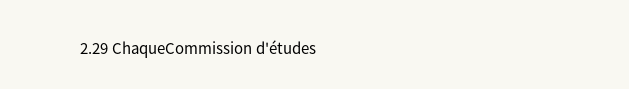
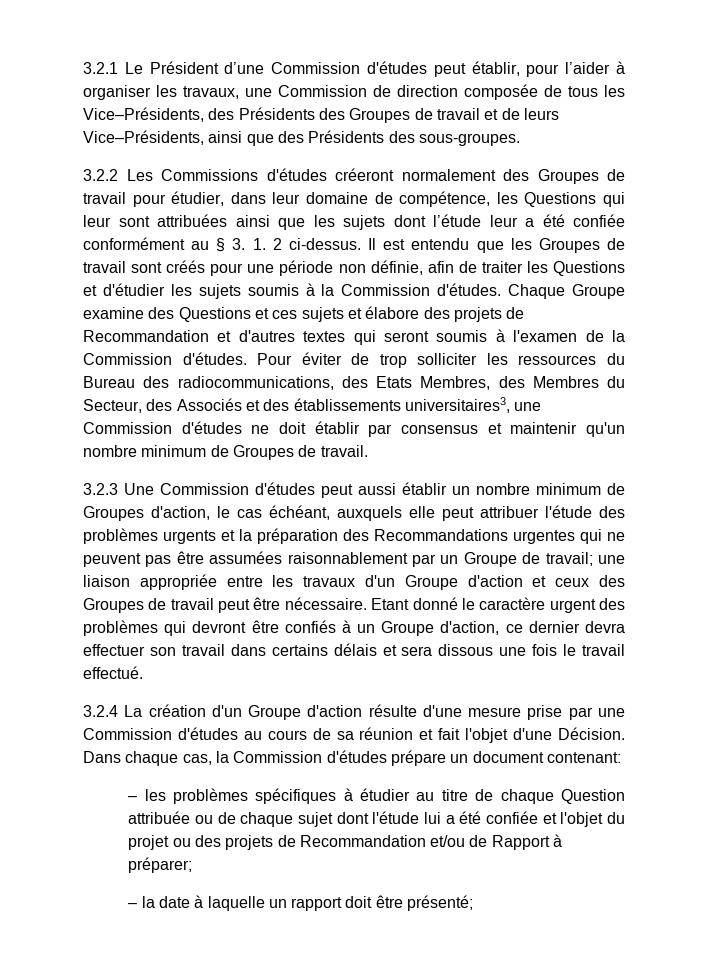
[80,40,317,58] 2.29 ChaqueCommission d'études -> [83,61,625,77] [83,84,625,100] [83,107,559,123] [83,130,520,146] [83,168,625,184] [83,191,626,207] [83,214,625,230] [83,237,625,253] [83,260,625,276] [83,283,626,299] [83,306,525,322] [83,329,625,345] [83,352,625,368] [83,376,625,390] [83,397,542,413] [83,421,625,437] [83,445,368,460] [83,482,625,498] [83,505,625,521] [83,528,625,544] [83,551,625,567] [83,574,626,590] [83,597,626,613] [83,620,625,636] [83,643,625,656] [83,666,143,679] [83,704,625,720] [83,727,626,743] [83,750,621,766] [128,788,626,804] [128,811,625,827] [128,834,563,850] [128,857,193,873] [128,895,474,911] 3.2.1 Le Président d’une Commission d'études peut établir, pour l’aider à organiser les travaux, une Commission de direction composée de tous les Vice–Présidents, des Présidents des Groupes de travail et de leurs Vice–Présidents, ainsi que des Présidents des sous-groupes. // 3.2.2 Les Commissions d'études créeront normalement des Groupes de travail pour étudier, dans leur domaine de compétence, les Questions qui leur sont attribuées ainsi que les sujets dont l’étude leur a été confiée conformément au § 3. 1. 2 ci-dessus. Il est entendu que les Groupes de travail sont créés pour une période non définie, afin de traiter les Questions et d'étudier les sujets soumis à la Commission d'études. Chaque Groupe examine des Questions et ces sujets et élabore des projets de Recommandation et d'autres textes qui seront soumis à l'examen de la Commission d'études. Pour éviter de trop solliciter les ressources du Bureau des radiocommunications, des Etats Membres, des Membres du Secteur, des Associés et des établissements universitaires3, une Commission d'études ne doit établir par consensus et maintenir qu'un nombre minimum de Groupes de travail. // 3.2.3 Une Commission d'études peut aussi établir un nombre minimum de Groupes d'action, le cas échéant, auxquels elle peut attribuer l'étude des problèmes urgents et la préparation des Recommandations urgentes qui ne peuvent pas être assumées raisonnablement par un Groupe de travail; une liaison appropriée entre les travaux d'un Groupe d'action et ceux des Groupes de travail peut être nécessaire. Etant donné le caractère urgent des problèmes qui devront être confiés à un Groupe d'action, ce dernier devra effectuer son travail dans certains délais et sera dissous une fois le travail effectué. // 3.2.4 La création d'un Groupe d'action résulte d'une mesure prise par une Commission d'études au cours de sa réunion et fait l'objet d'une Décision. Dans chaque cas, la Commission d'études prépare un document contenant: // – les problèmes spécifiques à étudier au titre de chaque Question attribuée ou de chaque sujet dont l'étude lui a été confiée et l'objet du projet ou des projets de Recommandation et/ou de Rapport à préparer; // – la date à laquelle un rapport doit être présenté;

